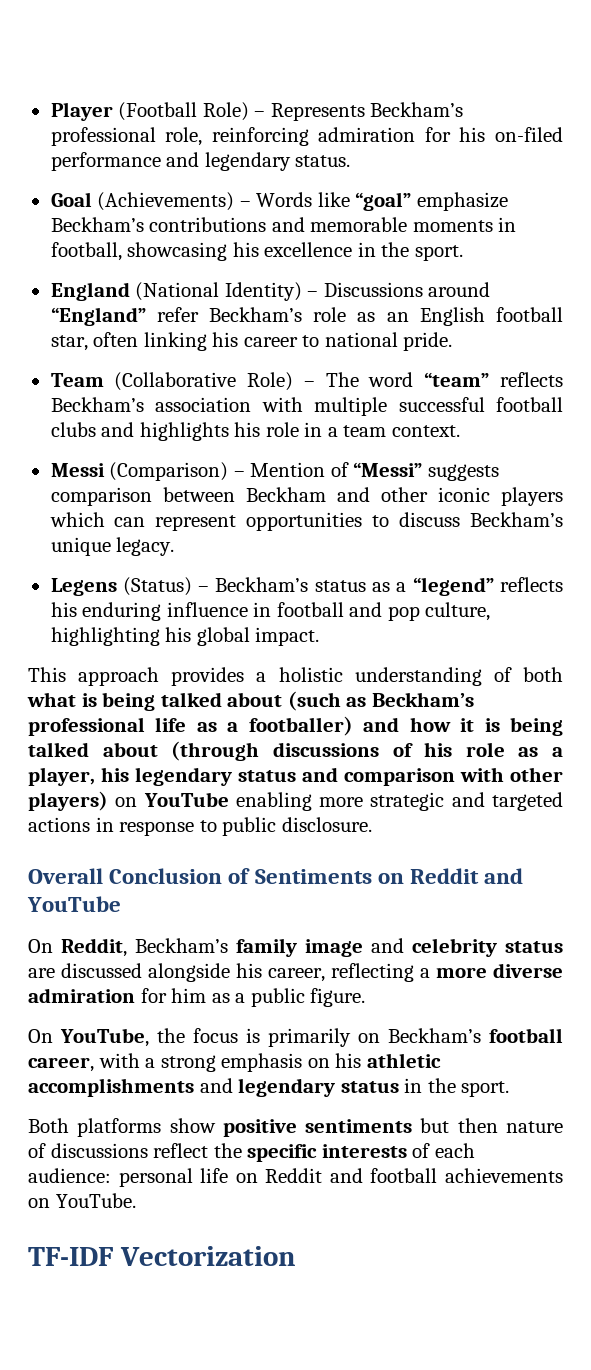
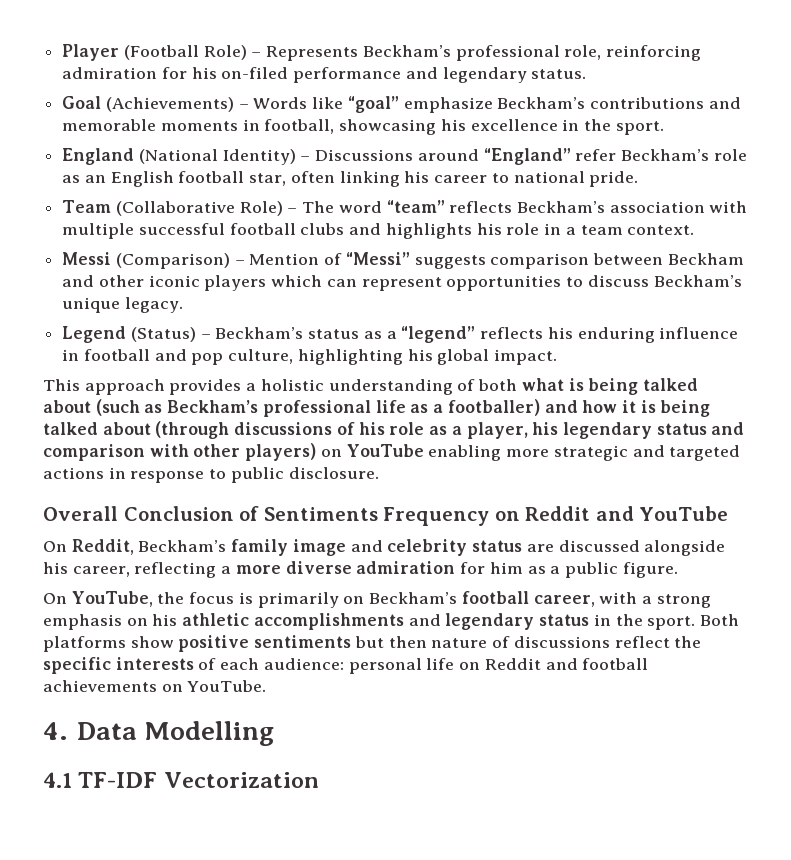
[50,578,117,596] Legens -> [62,326,127,343] Legend
(372, 876) none -> [383,507,490,526] Frequency
(510, 1089) // -> (696, 623) none
(136, 1200) none -> [43,721,275,746] [43,772,72,788] 4. Data Modelling // 4.1

